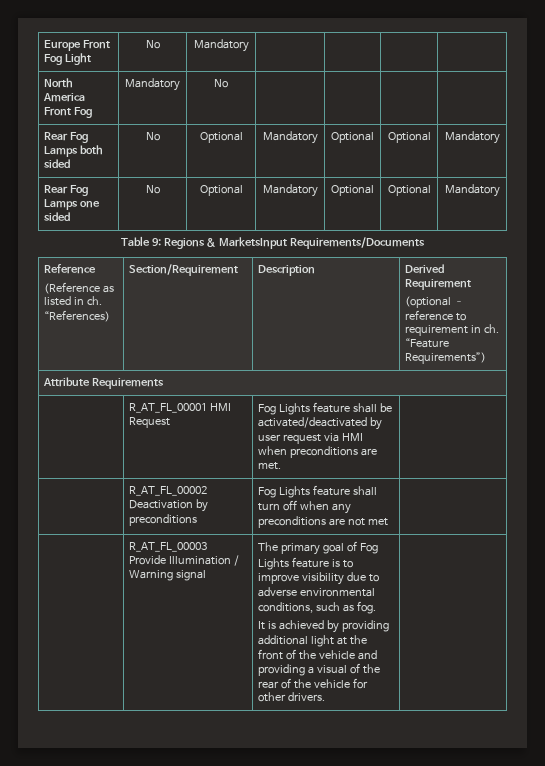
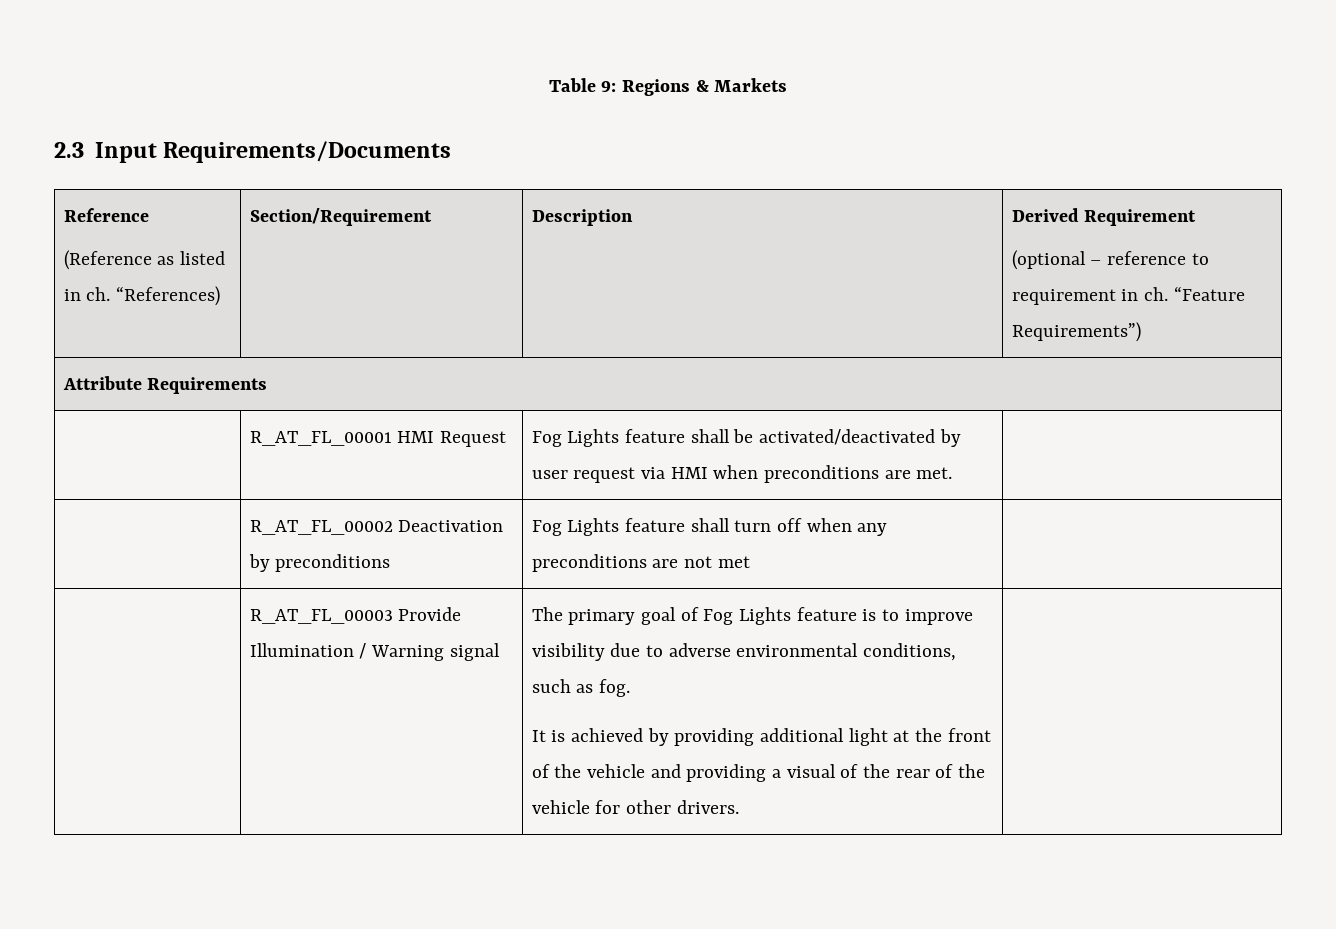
[44,40,111,51] [44,53,92,65] [145,40,160,49] [193,39,249,52] [44,78,74,88] [43,93,86,102] [44,107,93,118] [124,78,180,91] [214,79,228,88] [44,132,89,143] [44,145,104,157] [44,159,71,168] [145,132,160,141] [199,132,243,143] [262,131,318,144] [331,132,374,143] [387,132,431,143] [444,131,500,144] [44,185,89,196] [44,199,101,210] [44,212,71,221] [145,185,160,194] [199,185,243,196] [262,184,318,197] [331,185,374,196] [387,185,431,196] [444,184,500,197] Europe Front Fog Light | No | Mandatory | | | | // North America Front Fog | Mandatory | No | | | | // Rear Fog Lamps both sided | No | Optional | Mandatory | Optional | Optional | Mandatory // Rear Fog Lamps one sided | No | Optional | Mandatory | Optional | Optional | Mandatory // -> (548, 85) none
[219,237,288,249] MarketsInput -> [714,78,788,92] [54,142,157,163] Markets // 2.3 Input

